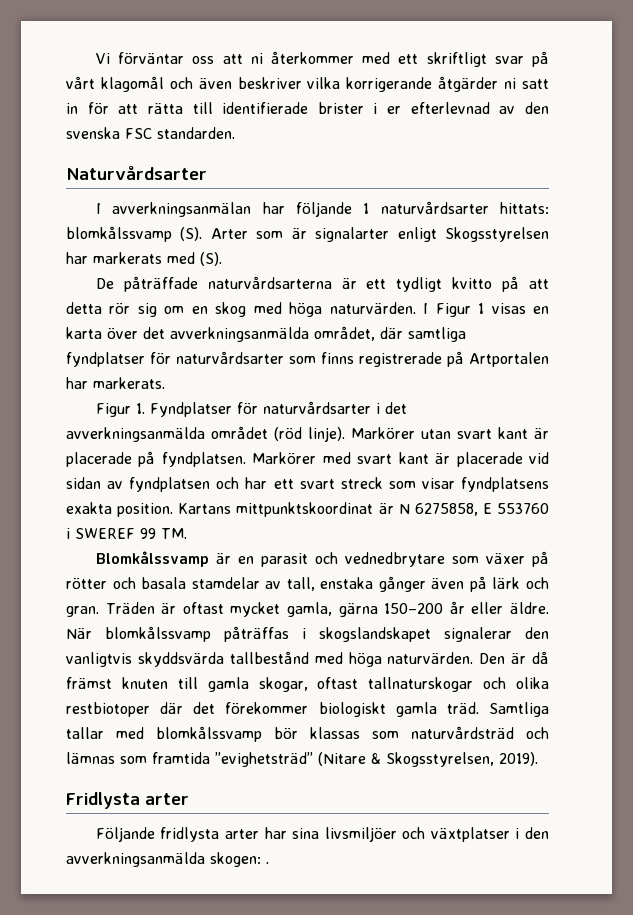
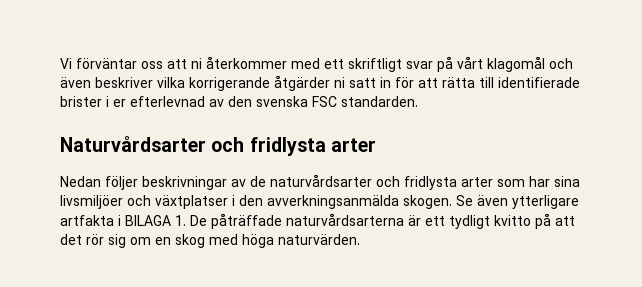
[95,201,549,217] [66,226,549,242] [66,252,222,266] // I avverkningsanmälan har följande 1 naturvårdsarter hittats: blomkålssvamp (S). Arter som är signalarter enligt Skogsstyrelsen har markerats med (S). // -> [211,137,376,156] [60,174,580,190] [60,195,579,209] [60,215,186,226] och fridlysta arter // Nedan följer beskrivningar av de naturvårdsarter och fridlysta arter som har sina livsmiljöer och växtplatser i den avverkningsanmälda skogen. Se även ytterligare artfakta i BILAGA 1.
[66,302,102,314] detta -> [60,234,82,245] det
[423,303,549,317] [66,326,466,342] [66,351,549,367] [66,377,165,389] [95,401,407,417] [66,426,549,442] [66,451,549,467] [66,477,549,492] [66,502,549,517] [66,528,187,539] [95,551,549,567] [66,576,549,592] [66,601,549,617] [66,626,549,642] [66,651,549,667] [66,677,549,692] [66,702,549,717] [66,726,549,742] [66,752,538,767] [66,792,189,809] [95,827,549,842] [66,852,269,867] I Figur 1 visas en karta över det avverkningsanmälda området, där samtliga fyndplatser för naturvårdsarter som finns registrerade på Artportalen har markerats. // Figur 1. Fyndplatser för naturvårdsarter i det avverkningsanmälda området (röd linje). Markörer utan svart kant är placerade på fyndplatsen. Markörer med svart kant är placerade vid sidan av fyndplatsen och har ett svart streck som visar fyndplatsens exakta position. Kartans mittpunktskoordinat är N 6275858, E 553760 i SWEREF 99 TM. // Blomkålssvamp är en parasit och vednedbrytare som växer på rötter och basala stamdelar av tall, enstaka gånger även på lärk och gran. Träden är oftast mycket gamla, gärna 150–200 år eller äldre. När blomkålssvamp påträffas i skogslandskapet signalerar den vanligtvis skyddsvärda tallbestånd med höga naturvärden. Den är då främst knuten till gamla skogar, oftast tallnaturskogar och olika restbiotoper där det förekommer biologiskt gamla träd. Samtliga tallar med blomkålssvamp bör klassas som naturvårdsträd och lämnas som framtida ”evighetsträd” (Nitare & Skogsstyrelsen, 2019). // Fridlysta arter // Följande fridlysta arter har sina livsmiljöer och växtplatser i den avverkningsanmälda skogen: . -> (360, 239) none

